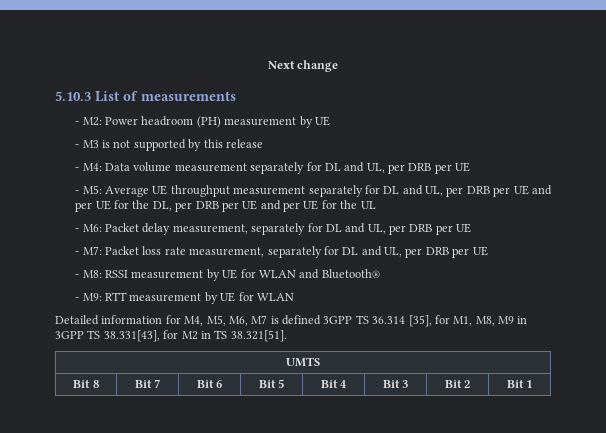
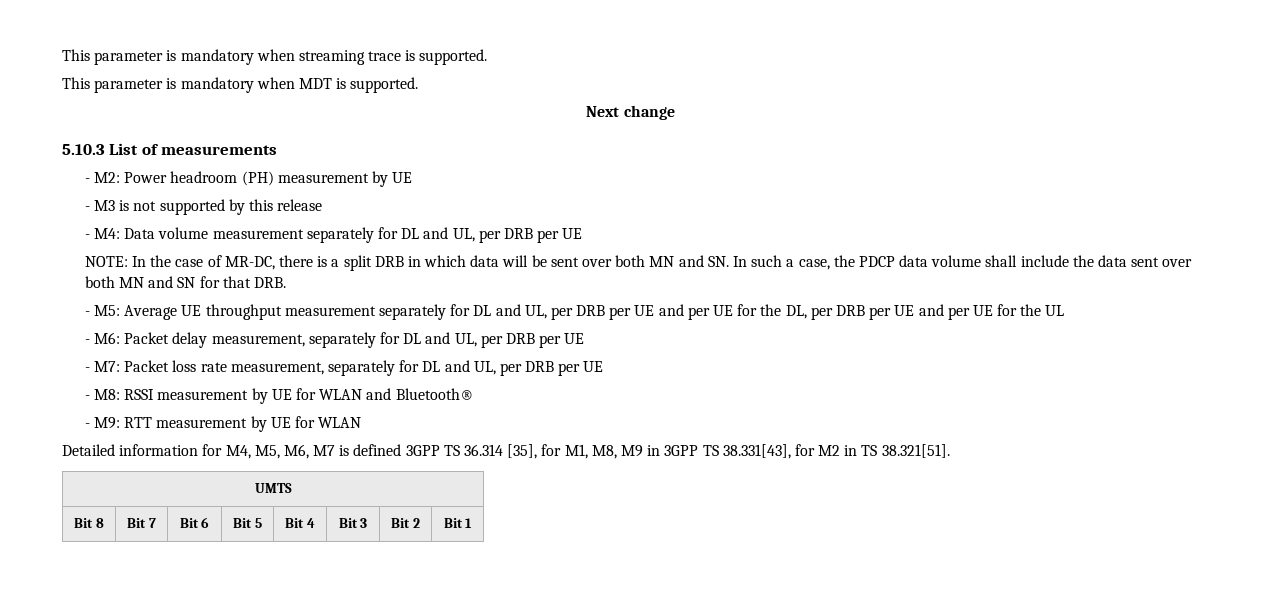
(267, 65) none -> [62,49,488,65] [62,77,419,93] This parameter is mandatory when streaming trace is supported. // This parameter is mandatory when MDT is supported. //
(471, 167) none -> [84,255,1193,271] [84,276,286,288] // NOTE: In the case of MR-DC, there is a split DRB in which data will be sent over both MN and SN. In such a case, the PDCP data volume shall include the data sent over both MN and SN for that DRB.

